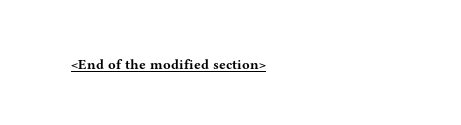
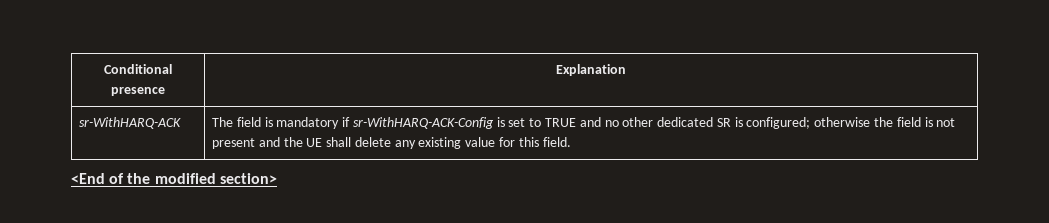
(71, 64) none -> [104,64,172,74] [111,87,165,96] [556,64,626,76] [78,117,181,129] [211,117,956,129] [211,137,571,149] Conditional presence | Explanation // sr-WithHARQ-ACK | The field is mandatory if sr-WithHARQ-ACK-Config is set to TRUE and no other dedicated SR is configured; otherwise the field is not present and the UE shall delete any existing value for this field. //

